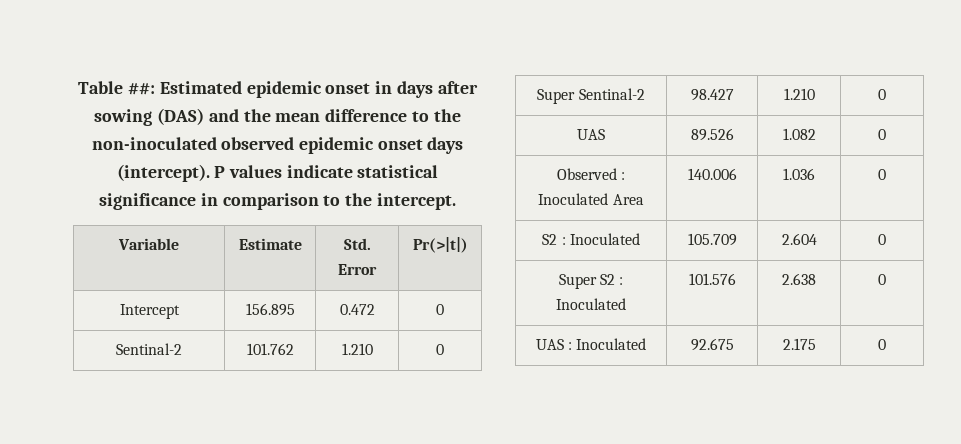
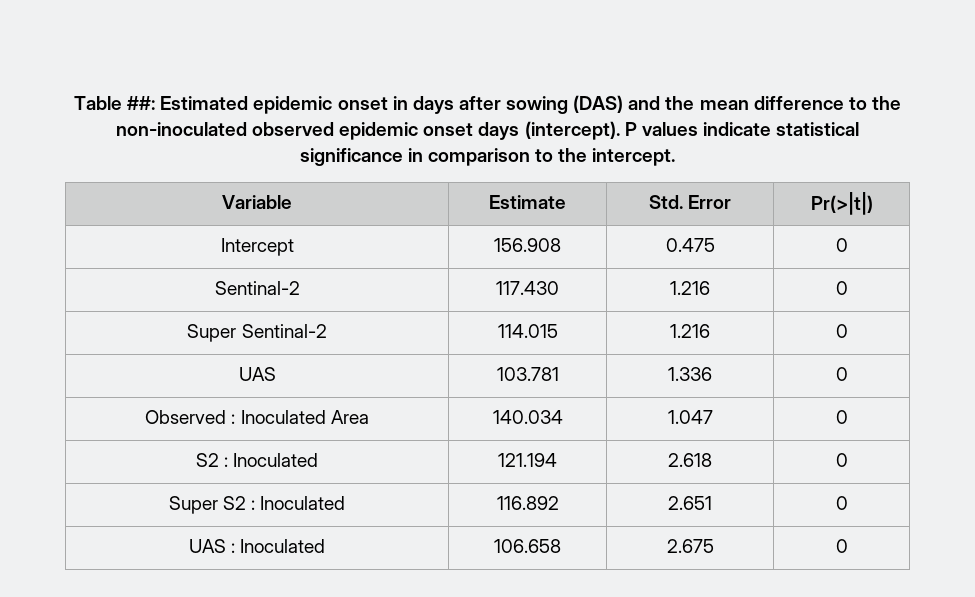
[245,303,295,316] [339,304,375,315] 156.895 | 0.472 -> [494,238,561,252] [665,238,715,252] 156.908 | 0.475
[246,343,294,355] [341,343,373,355] 101.762 | 1.210 -> [496,281,559,295] [670,281,710,295] 117.430 | 1.216
[690,89,734,101] [783,88,815,100] 98.427 | 1.210 -> [497,324,558,338] [670,324,710,338] 114.015 | 1.216
[690,128,734,141] [782,128,816,140] 89.526 | 1.082 -> [496,367,559,381] [668,367,712,381] 103.781 | 1.336
[687,168,737,180] [783,168,815,180] 140.006 | 1.036 -> [492,410,563,424] [667,410,713,424] 140.034 | 1.047
[687,233,737,246] [781,233,817,245] 105.709 | 2.604 -> [498,453,557,467] [668,453,712,467] 121.194 | 2.618
[688,273,736,285] [782,273,816,285] 101.576 | 2.638 -> [496,496,559,510] [668,496,712,510] 116.892 | 2.651
[690,338,734,351] [782,338,816,350] 92.675 | 2.175 -> [494,539,561,553] [666,539,714,553] 106.658 | 2.675

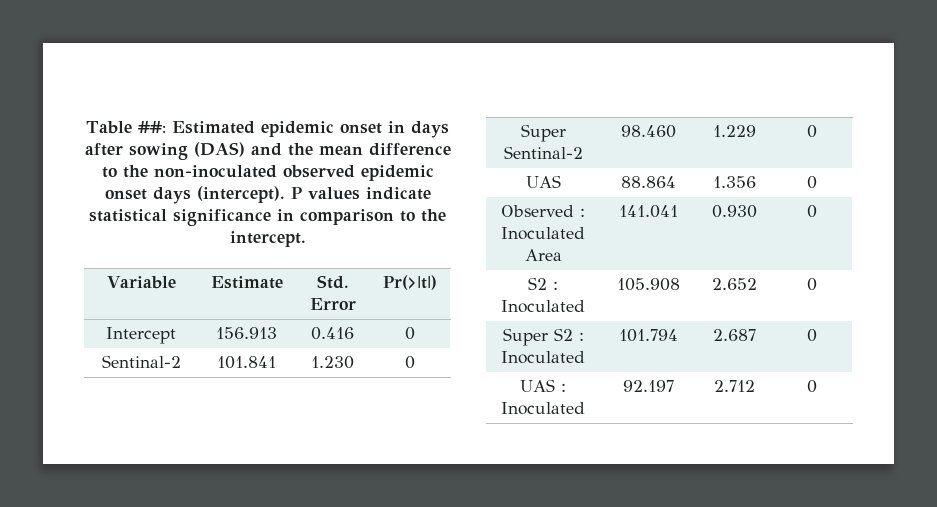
[494,238,561,252] [665,238,715,252] 156.908 | 0.475 -> [216,327,277,339] [311,327,354,340] 156.913 | 0.416
[496,281,559,295] [670,281,710,295] 117.430 | 1.216 -> [217,356,276,369] [311,356,354,369] 101.841 | 1.230
[497,324,558,338] [670,324,710,338] 114.015 | 1.216 -> [621,125,676,138] [713,125,756,137] 98.460 | 1.229
[496,367,559,381] [668,367,712,381] 103.781 | 1.336 -> [621,176,676,188] [713,176,756,188] 88.864 | 1.356
[492,410,563,424] [667,410,713,424] 140.034 | 1.047 -> [619,205,678,218] [712,205,757,218] 141.041 | 0.930
[498,453,557,467] [668,453,712,467] 121.194 | 2.618 -> [617,278,680,291] [712,278,757,290] 105.908 | 2.652
[496,496,559,510] [668,496,712,510] 116.892 | 2.651 -> [619,329,678,342] [713,329,756,341] 101.794 | 2.687
[494,539,561,553] [666,539,714,553] 106.658 | 2.675 -> [623,380,674,392] [714,380,755,392] 92.197 | 2.712

